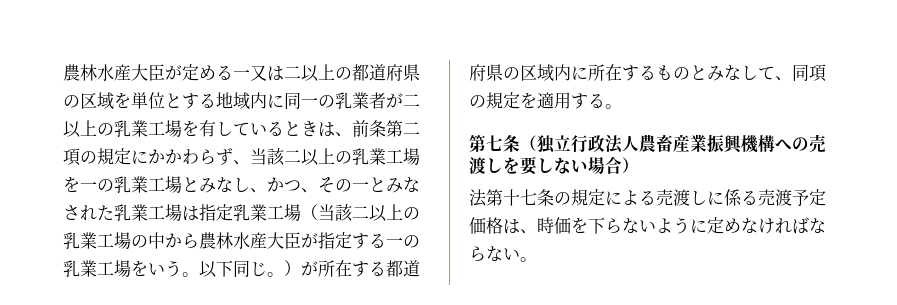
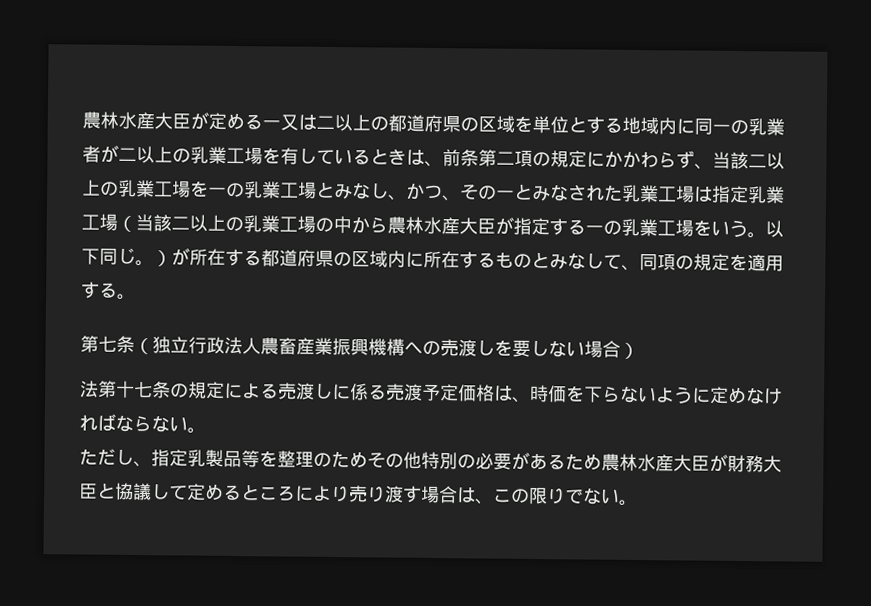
(537, 259) none -> [79,448,782,473] [79,482,638,507] // ただし、指定乳製品等を整理のためその他特別の必要があるため農林水産大臣が財務大臣と協議して定めるところにより売り渡す場合は、この限りでない。

